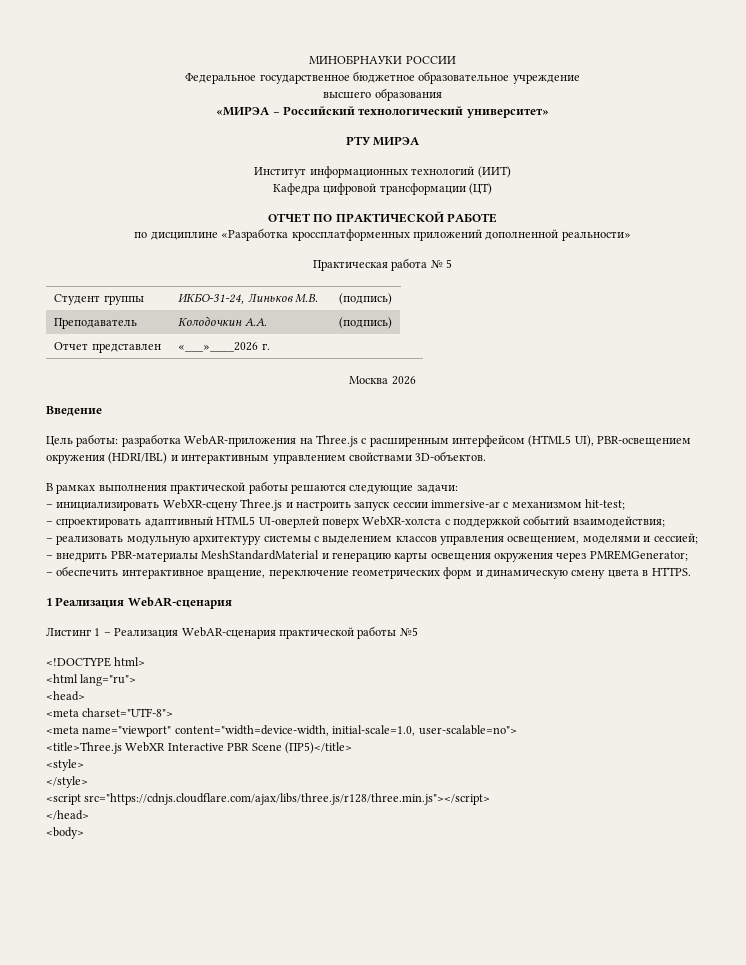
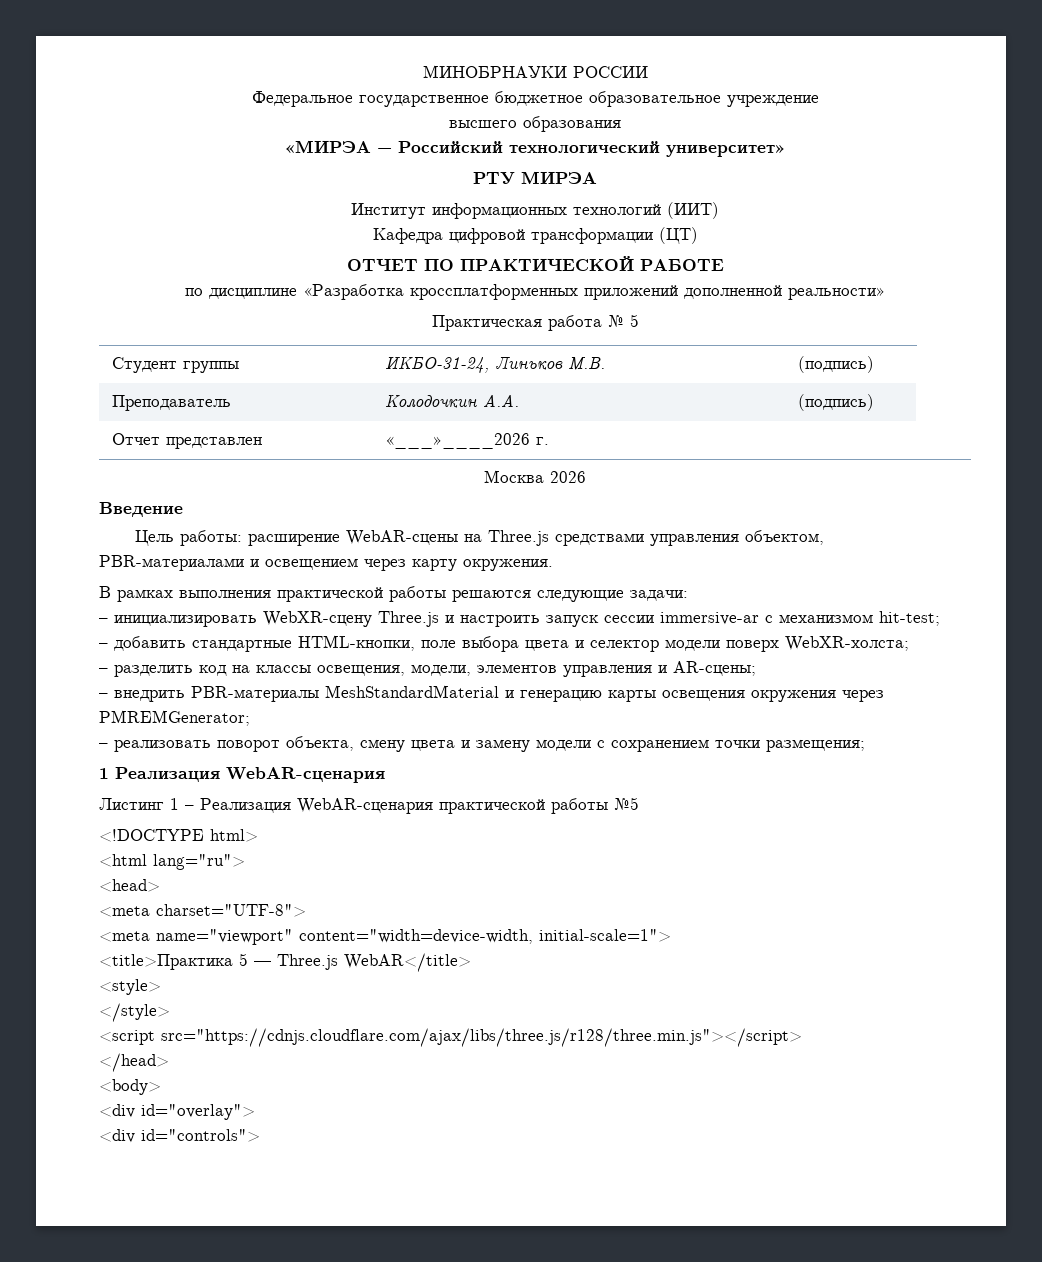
[121,434,692,447] [46,451,487,464] разработка WebAR-приложения на Three.js с расширенным интерфейсом (HTML5 UI), PBR-освещением окружения (HDRI/IBL) и интерактивным управлением свойствами 3D-объектов. -> [247,530,824,546] [99,555,553,571] расширение WebAR-сцены на Three.js средствами управления объектом, PBR-материалами и освещением через карту окружения.
[56,515,665,528] [46,533,698,545] спроектировать адаптивный HTML5 UI-оверлей поверх WebXR-холста с поддержкой событий взаимодействия; // – реализовать модульную архитектуру системы с выделением классов управления освещением, моделями и сессией; -> [114,635,909,652] [99,661,756,677] добавить стандартные HTML-кнопки, поле выбора цвета и селектор модели поверх WebXR-холста; // – разделить код на классы освещения, модели, элементов управления и AR-сцены;
[56,566,691,579] обеспечить интерактивное вращение, переключение геометрических форм и динамическую смену цвета в HTTPS. -> [114,736,865,752] реализовать поворот объекта, смену цвета и замену модели с сохранением точки размещения;
[332,725,517,736] [46,742,352,754] initial-scale=1.0, user-scalable=no"> // <title>Three.js WebXR Interactive PBR Scene (ПР5)</title> -> [539,929,671,942] [99,953,471,972] initial-scale=1"> // <title>Практика 5 — Three.js WebAR</title>
(84, 833) none -> [99,1104,255,1120] [99,1129,260,1143] // <div id="overlay"> // <div id="controls">

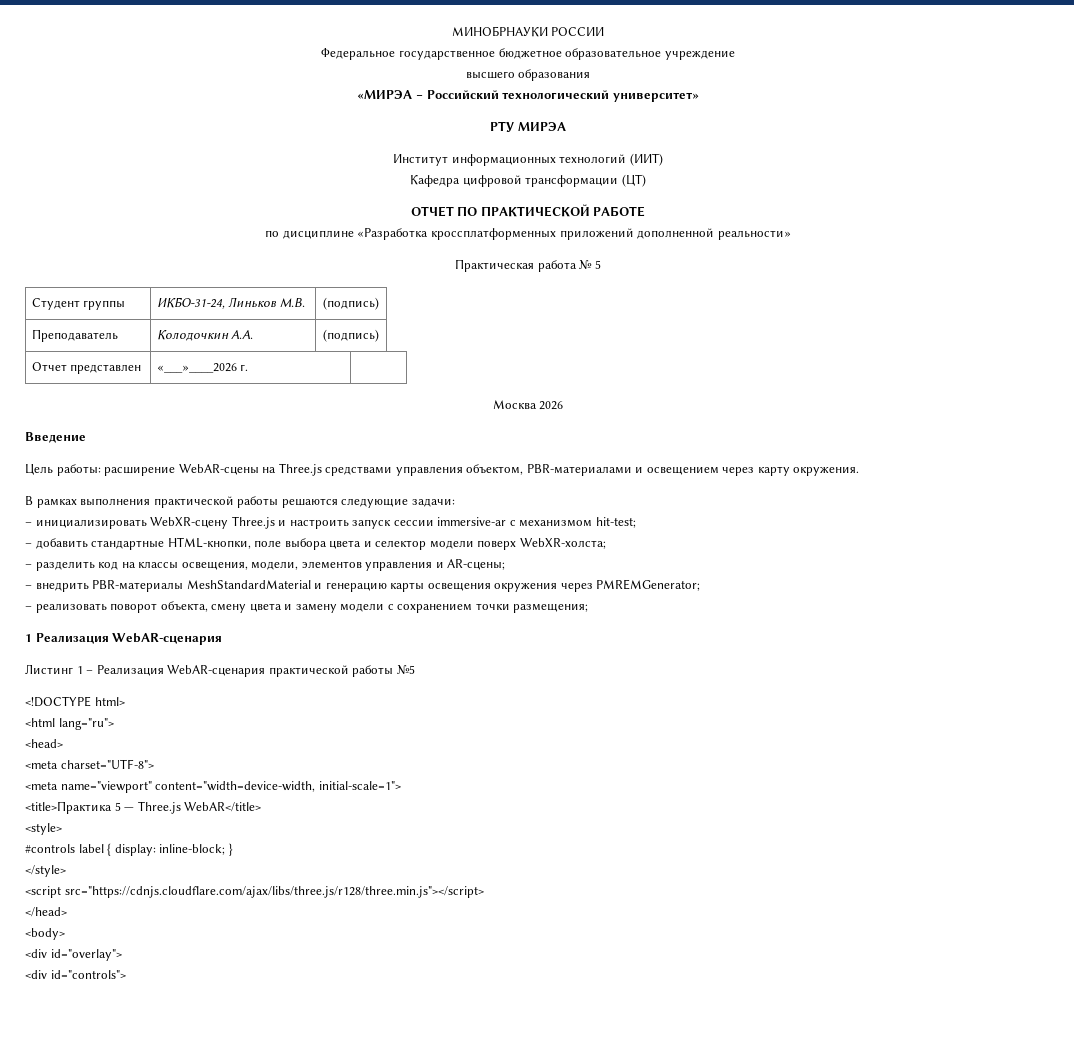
(161, 987) none -> [25,843,233,856] // #controls label { display: inline-block; }

